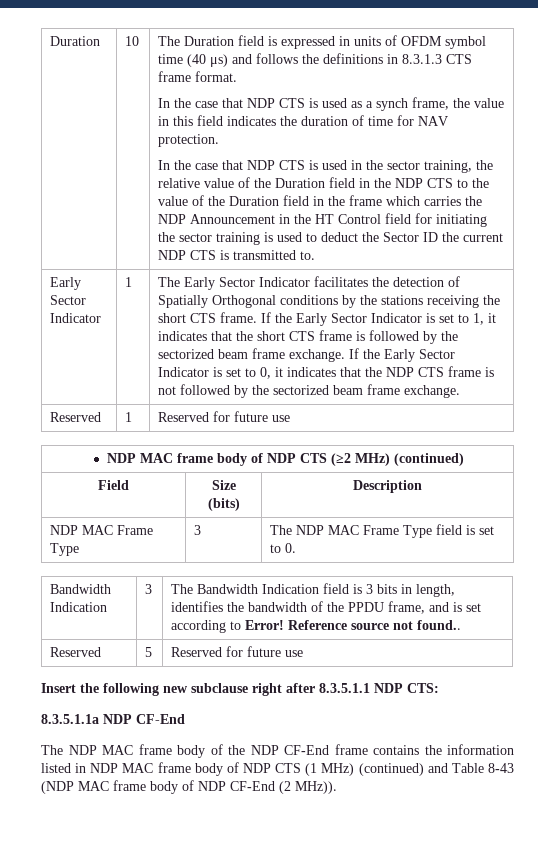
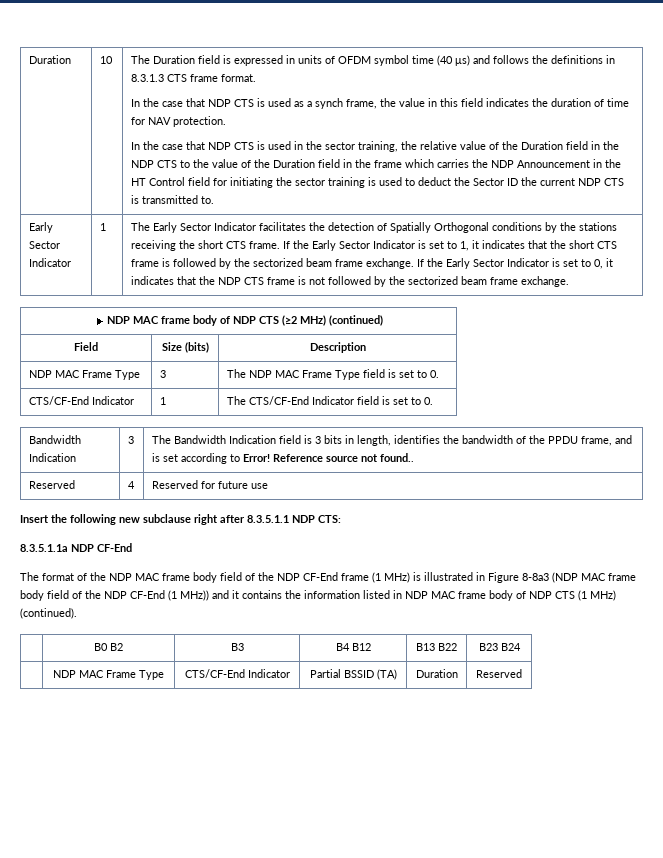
[50,412,102,422] [125,412,133,422] [158,411,291,422] // Reserved | 1 | Reserved for future use -> (569, 281) none
(297, 548) none -> [28,396,134,405] [159,397,166,405] [226,396,433,405] // CTS/CF-End Indicator | 1 | The CTS/CF-End Indicator field is set to 0.
[145,647,153,657] 5 -> [127,481,135,489] 4
[68,744,205,758] NDP MAC frame body -> [42,572,242,583] format of the NDP MAC frame body field
(368, 749) none -> [372,572,636,583] [20,590,239,601] (1 MHz) is illustrated in Figure 8-8a3 (NDP MAC frame body field of the NDP CF-End (1 MHz)) and it
[358,763,515,776] [41,780,337,794] (continued) and Table 8-43 (NDP MAC frame body of NDP CF-End (2 MHz)). -> [20,608,77,619] [94,643,123,651] [230,643,244,651] [335,643,371,651] [416,643,457,651] [478,643,521,651] [53,670,164,680] [184,669,290,678] [309,669,397,680] [415,669,458,678] [476,669,522,678] (continued). // | B0 B2 | B3 | B4 B12 | B13 B22 | B23 B24 // | NDP MAC Frame Type | CTS/CF-End Indicator | Partial BSSID (TA) | Duration | Reserved

